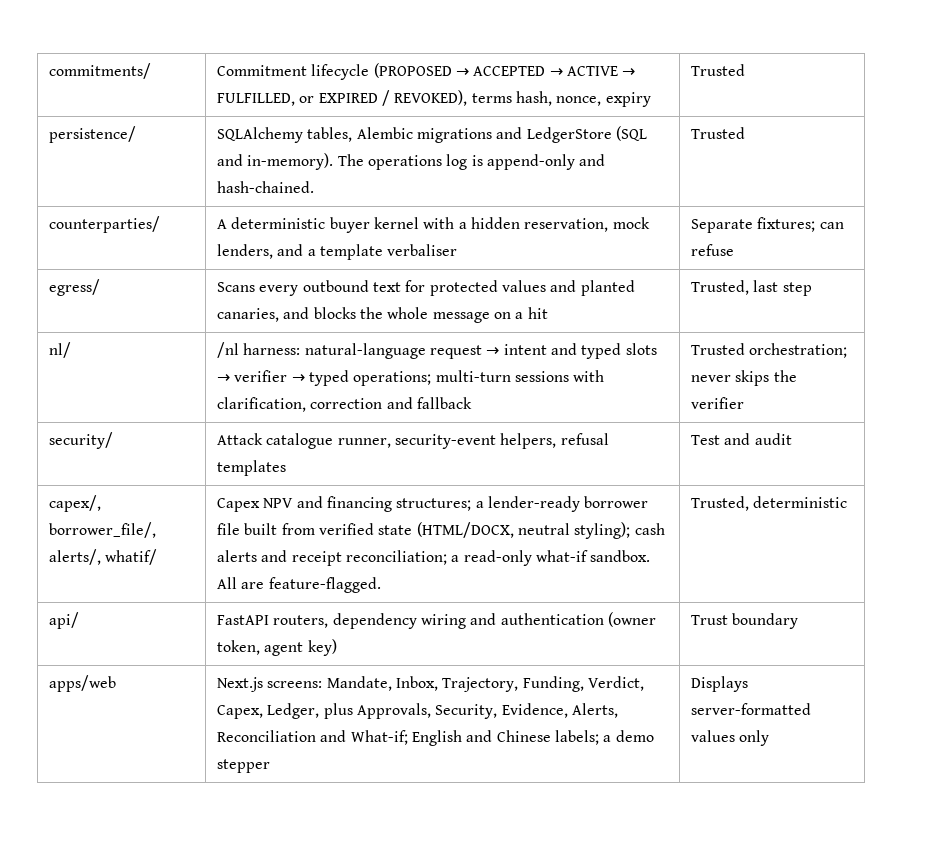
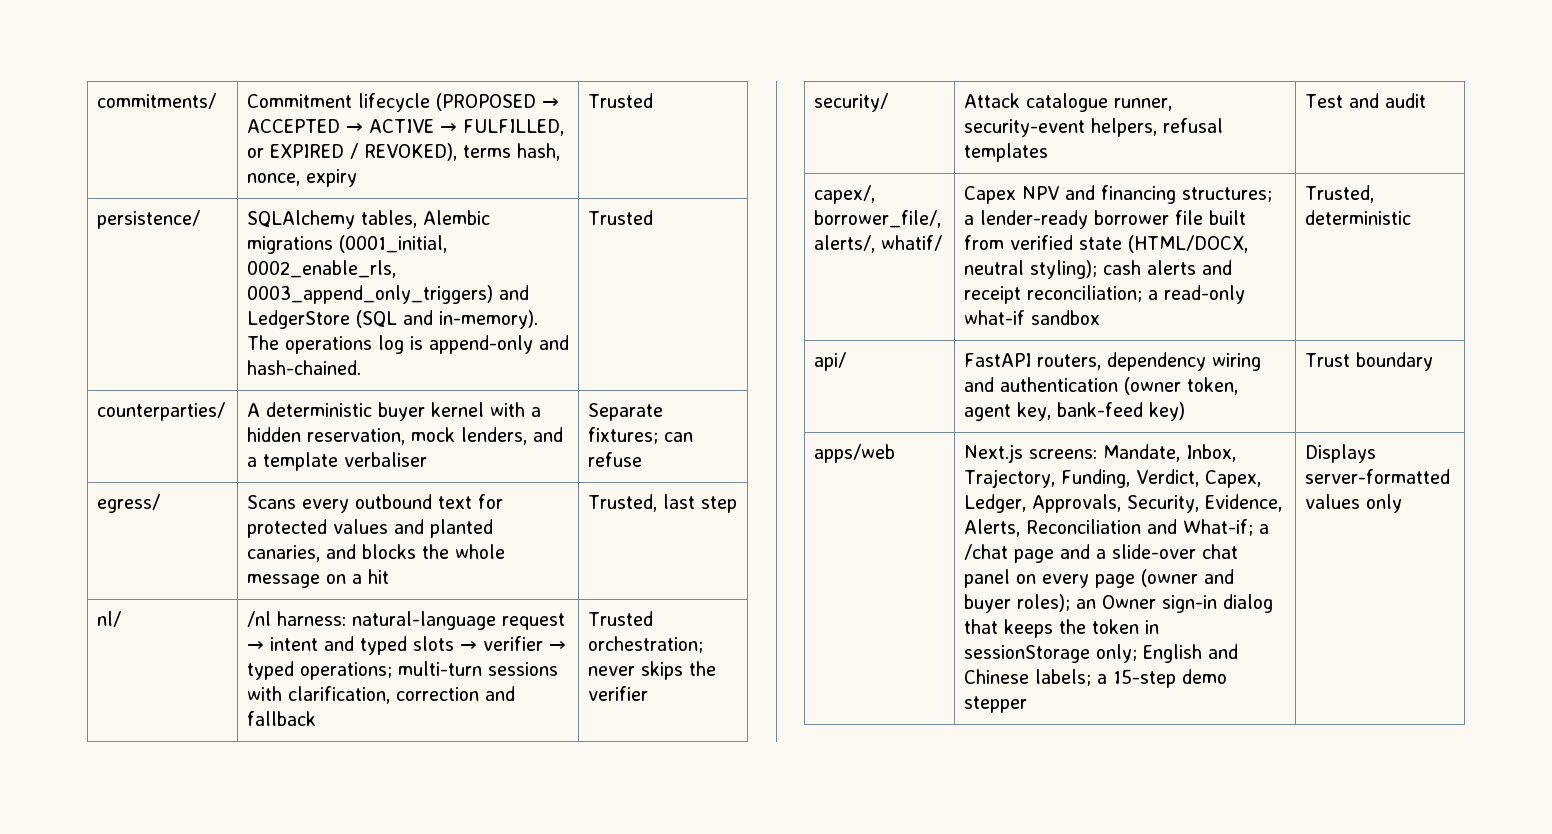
(492, 135) none -> [338,235,447,253] [246,260,396,278] [246,285,493,304] (0001_initial, 0002_enable_rls, 0003_append_only_triggers)
[590,550,651,562] [216,577,381,593] sandbox. All are feature-flagged. -> [1030,310,1100,325] sandbox
(304, 649) none -> [1016,402,1143,421] key, bank-feed
[323,703,353,719] plus -> (1026, 503) none
(408, 737) none -> [1258,524,1269,534] [963,544,1238,563] [963,569,1234,588] [963,594,1273,613] [963,619,1159,638] [963,644,1137,663] a /chat page and a slide-over chat panel on every page (owner and buyer roles); an Owner sign-in dialog that keeps the token in sessionStorage only;
(612, 738) none -> [1112,669,1176,688] 15-step

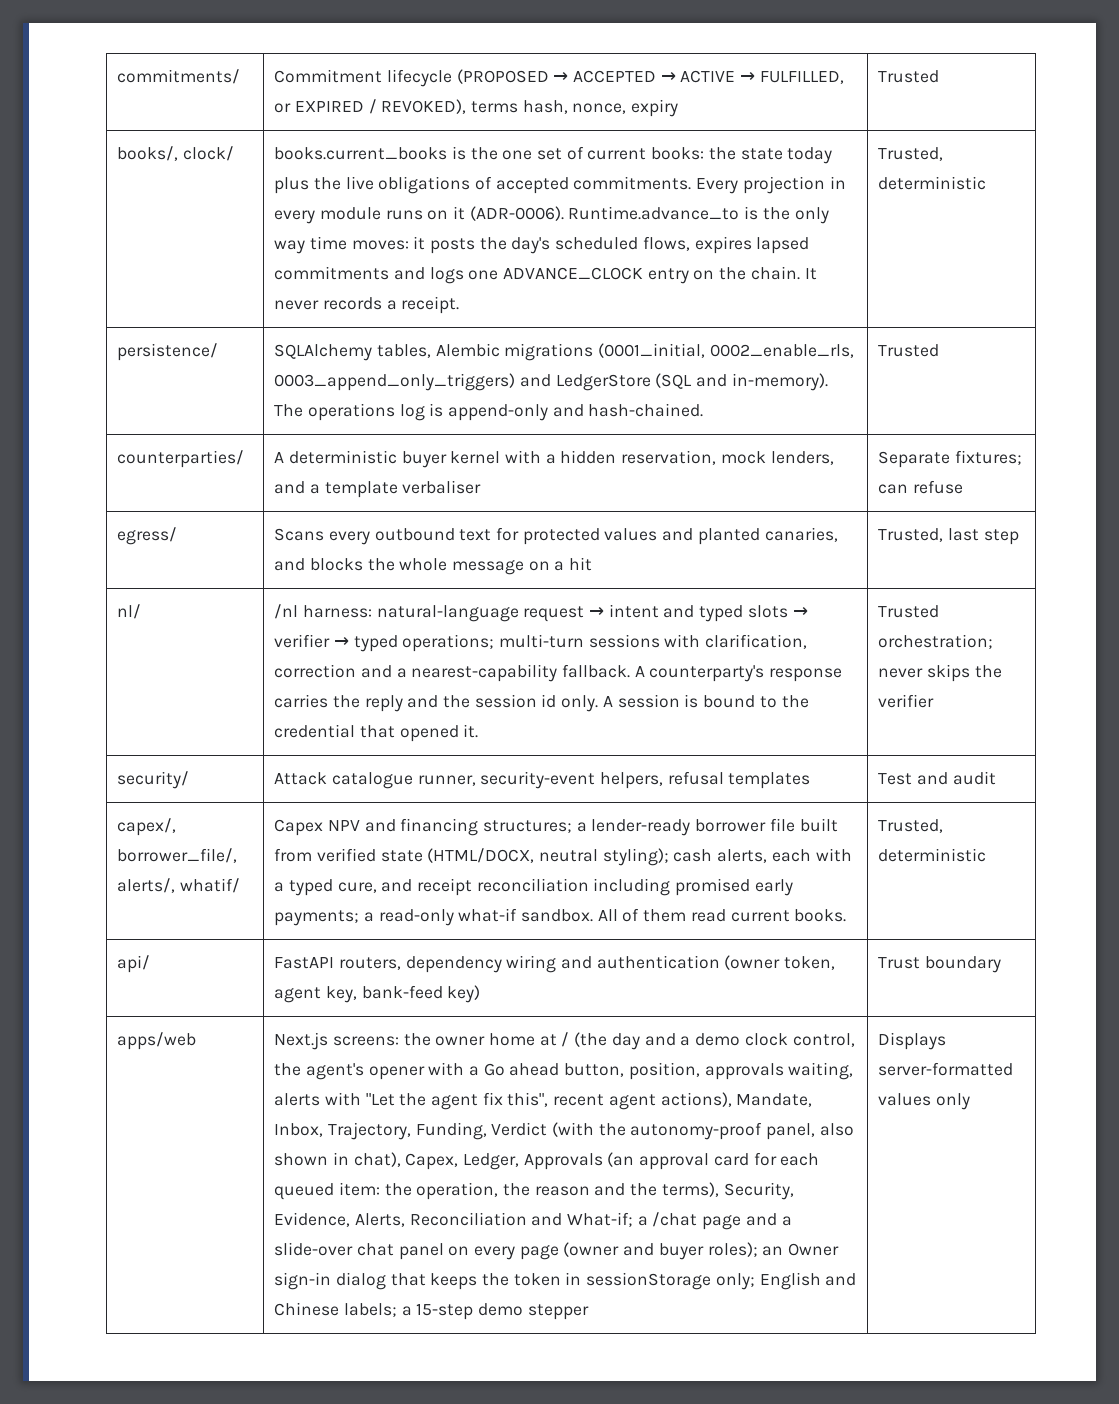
(653, 100) none -> [117,146,234,161] [274,146,833,164] [274,176,846,194] [274,206,829,224] [274,236,810,254] [274,266,817,284] [274,296,460,314] [878,147,944,161] [878,176,987,190] // books/, clock/ | books.current_books is the one set of current books: the state today plus the live obligations of accepted commitments. Every projection in every module runs on it (ADR-0006). Runtime.advance_to is the only way time moves: it posts the day's scheduled flows, expires lapsed commitments and logs one ADVANCE_CLOCK entry on the chain. It never records a receipt. | Trusted, deterministic
[246,711,316,726] fallback -> [396,664,843,682] [274,694,809,712] [274,724,479,742] a nearest-capability fallback. A counterparty's response carries the reply and the session id only. A session is bound to the credential that opened it.
[1146,260,1232,275] [963,285,1245,304] [963,310,1100,325] alerts and receipt reconciliation; a read-only what-if sandbox -> [717,848,852,863] [274,878,793,896] [274,908,847,926] alerts, each with a typed cure, and receipt reconciliation including promised early payments; a read-only what-if sandbox. All of them read current books.
[1102,444,1236,462] [963,469,1261,488] [963,494,1121,513] Mandate, Inbox, Trajectory, Funding, Verdict, Capex, Ledger, Approvals, -> [403,1032,855,1050] [274,1062,854,1080] [274,1092,813,1110] [274,1122,854,1140] [274,1152,820,1170] [274,1182,719,1200] the owner home at / (the day and a demo clock control, the agent's opener with a Go ahead button, position, approvals waiting, alerts with "Let the agent fix this", recent agent actions), Mandate, Inbox, Trajectory, Funding, Verdict (with the autonomy-proof panel, also shown in chat), Capex, Ledger, Approvals (an approval card for each queued item: the operation, the reason and the terms),

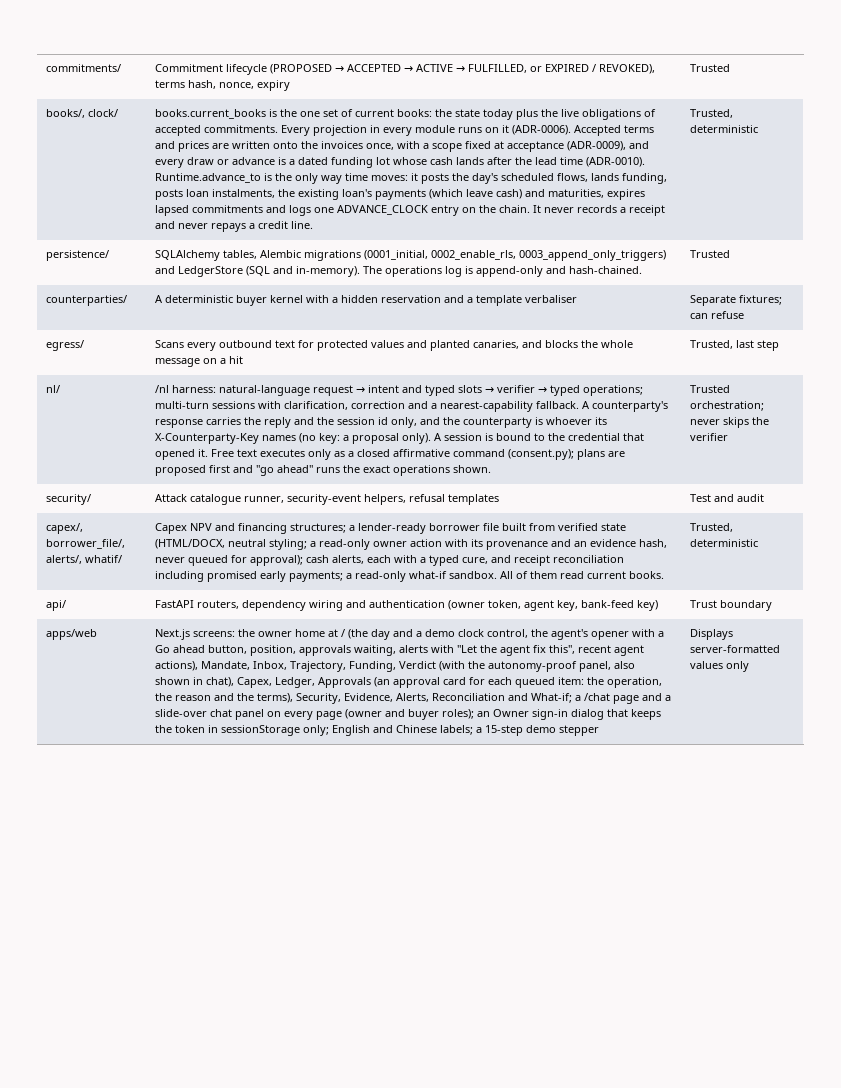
(564, 213) none -> [574,125,655,136] [155,141,650,152] [155,157,646,168] Accepted terms and prices are written onto the invoices once, with a scope fixed at acceptance (ADR-0009), and every draw or advance is a dated funding lot whose cash lands after the lead time (ADR-0010).
(690, 243) none -> [591,173,668,184] [155,189,605,200] lands funding, posts loan instalments, the existing loan's payments (which leave cash) and maturities,
[401,296,460,314] receipt. -> [629,205,666,216] [155,221,314,232] receipt and never repays a credit line.
[621,450,834,465] reservation, mock lenders, -> [381,295,442,303] reservation
[561,695,599,712] only. -> [391,417,608,428] [155,433,432,444] only, and the counterparty is whoever its X-Counterparty-Key names (no key: a proposal only).
(479, 731) none -> [211,449,626,460] [155,465,492,476] Free text executes only as a closed affirmative command (consent.py); plans are proposed first and "go ahead" runs the exact operations shown.
[602,848,669,866] styling); -> [269,539,668,550] [155,555,304,566] styling; a read-only owner action with its provenance and an evidence hash, never queued for approval);

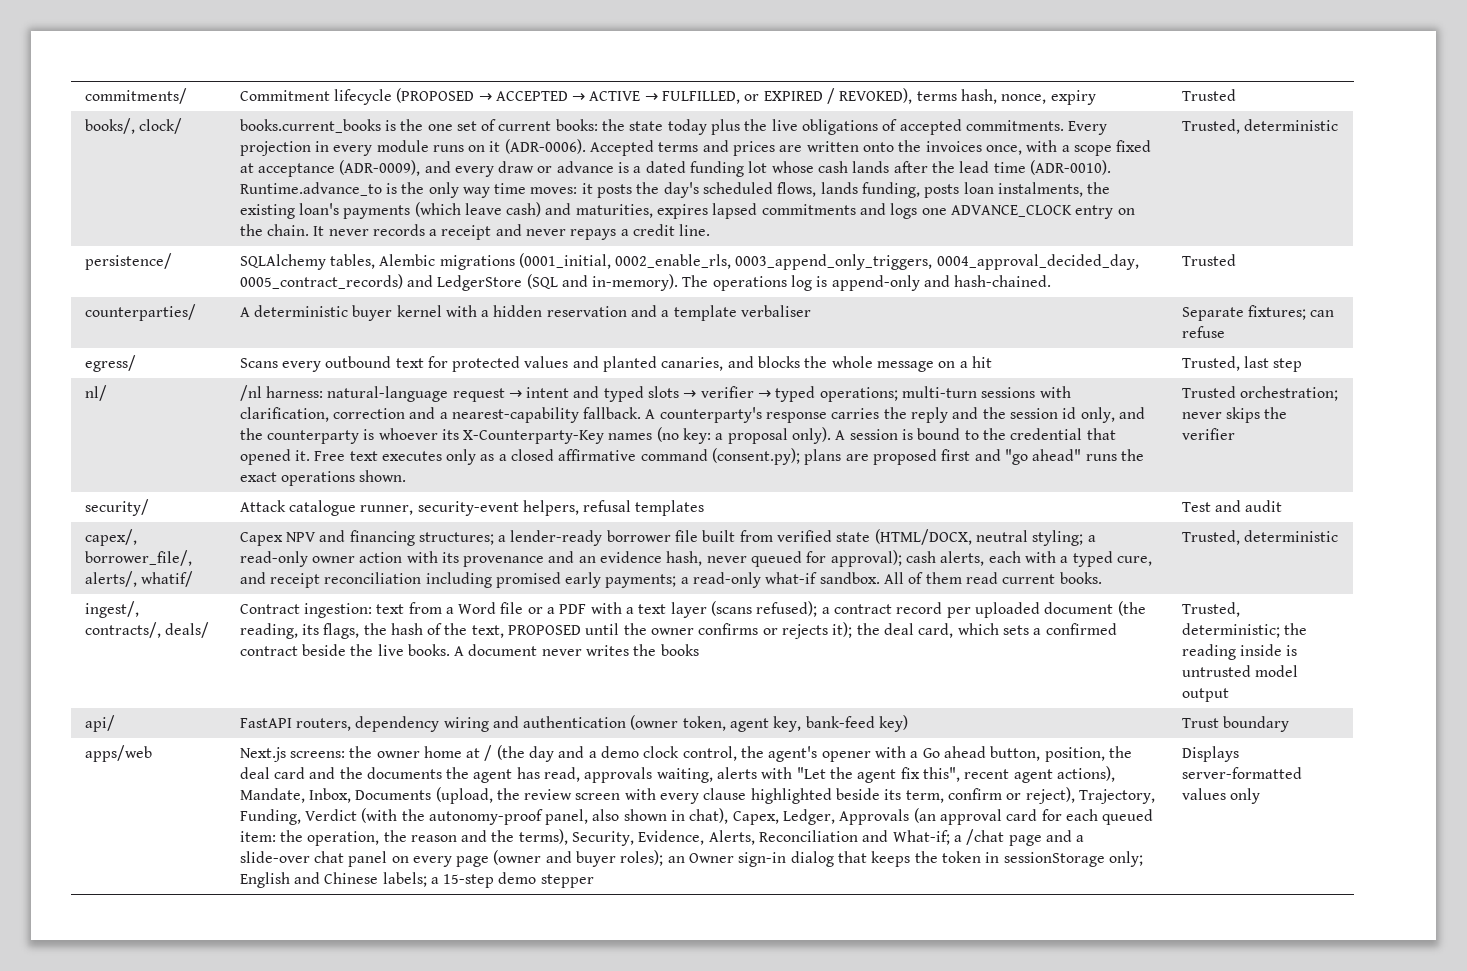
[519,250,667,261] 0003_append_only_triggers) -> [735,254,1139,270] [239,274,403,289] 0003_append_only_triggers, 0004_approval_decided_day, 0005_contract_records)
(759, 543) none -> [84,601,139,618] [84,622,209,638] [239,601,1146,618] [239,622,1117,639] [239,644,699,656] [1181,602,1240,617] [1181,623,1307,638] [1181,644,1298,660] [1181,665,1298,677] [1181,688,1229,702] // ingest/, contracts/, deals/ | Contract ingestion: text from a Word file or a PDF with a text layer (scans refused); a contract record per uploaded document (the reading, its flags, the hash of the text, PROPOSED until the owner confirms or rejects it); the deal card, which sets a confirmed contract beside the live books. A document never writes the books | Trusted, deterministic; the reading inside is untrusted model output
(297, 650) none -> [1108,746,1132,758] [239,767,581,783] the deal card and the documents the agent has read,
(288, 665) none -> [355,787,1075,804] Documents (upload, the review screen with every clause highlighted beside its term, confirm or reject),

